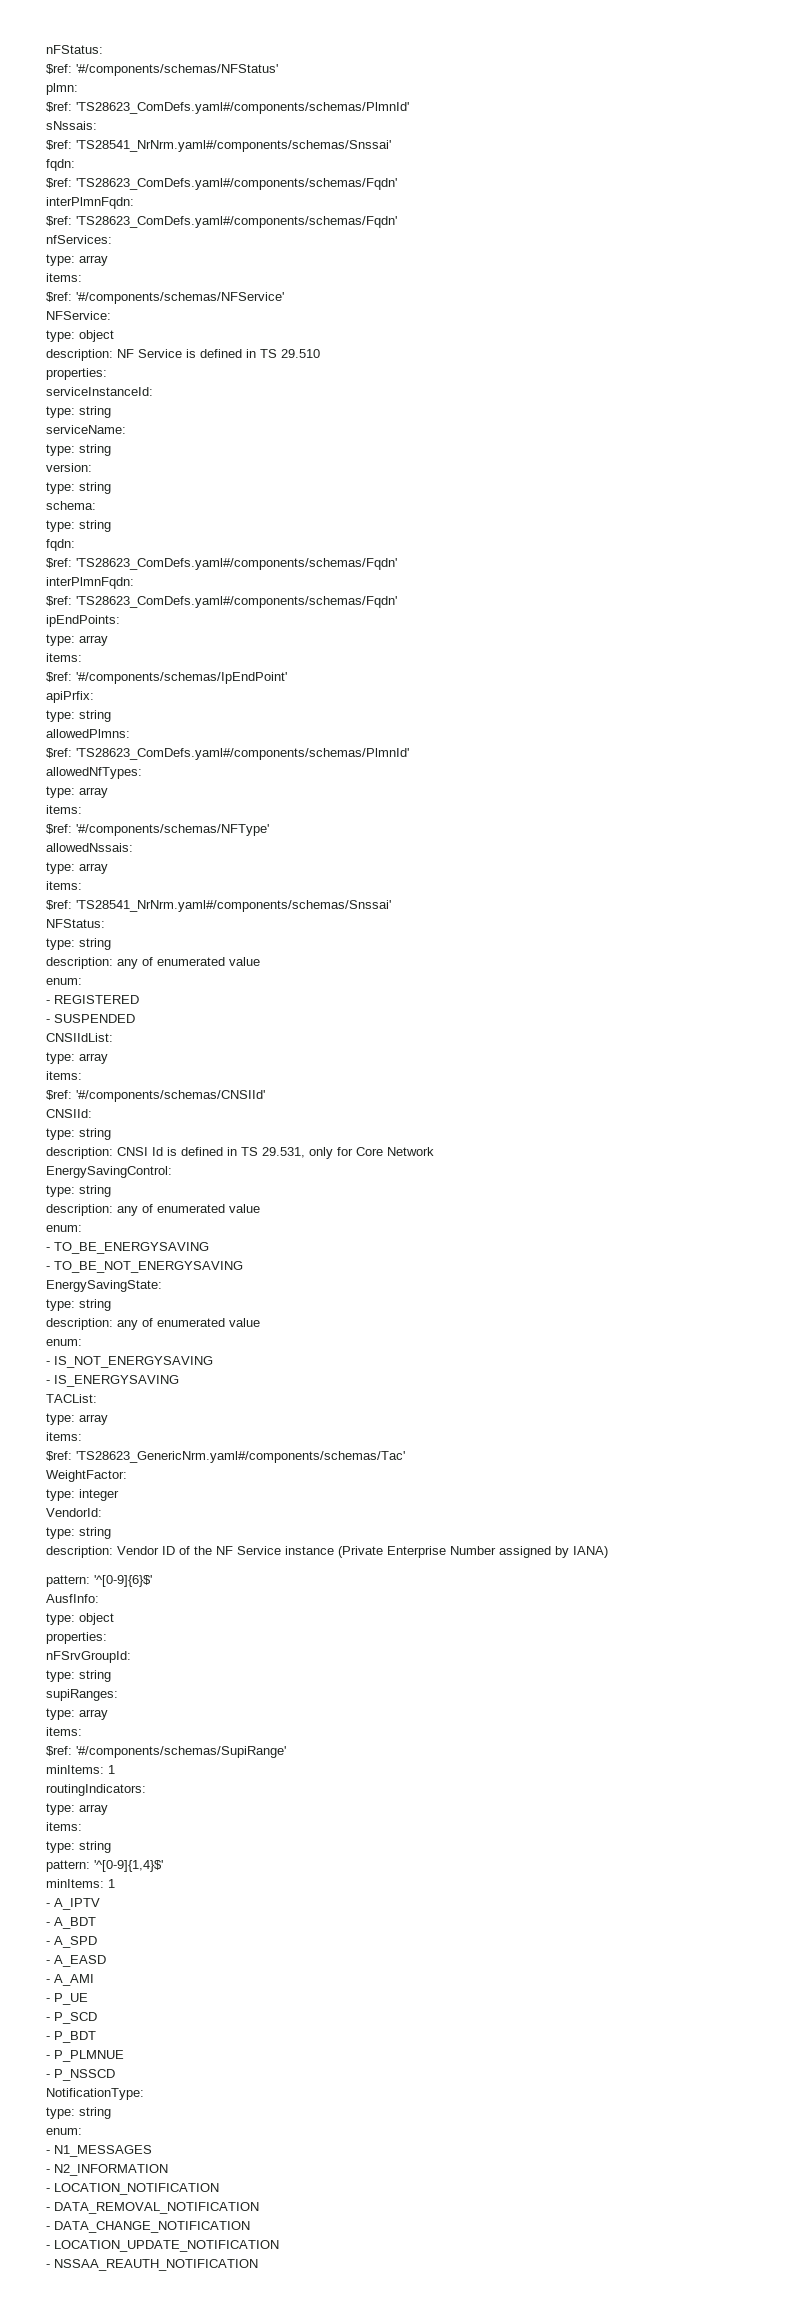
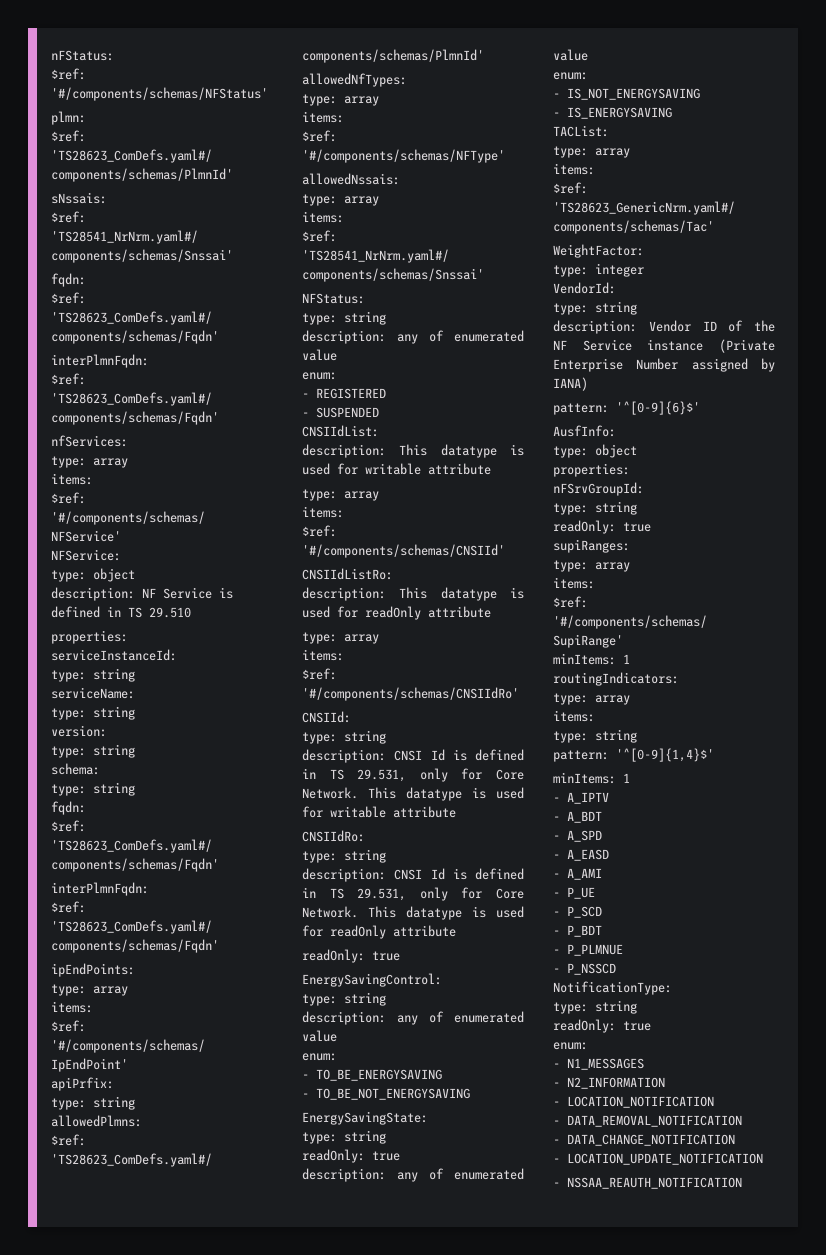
(113, 1037) none -> [302,444,524,458] [302,463,491,475] // description: This datatype is used for writable attribute
(265, 1096) none -> [302,568,393,580] [302,587,524,601] [302,606,491,620] [302,632,379,644] [302,649,344,661] [302,668,337,680] [302,687,519,701] // CNSIIdListRo: // description: This datatype is used for readOnly attribute // type: array // items: // $ref: '#/components/schemas/CNSIIdRo'
[387,1147,434,1156] Network -> [302,787,524,801] [302,806,456,818] [302,830,365,842] [302,849,386,863] [302,868,524,882] [302,887,524,901] [302,906,524,920] [302,925,456,939] [302,949,400,963] Network. This datatype is used for writable attribute // CNSIIdRo: // type: string // description: CNSI Id is defined in TS 29.531, only for Core Network. This datatype is used for readOnly attribute // readOnly: true
(111, 1305) none -> [302,1149,400,1163] // readOnly: true
(111, 1676) none -> [553,520,651,534] // readOnly: true
(111, 2113) none -> [553,1019,651,1033] // readOnly: true

